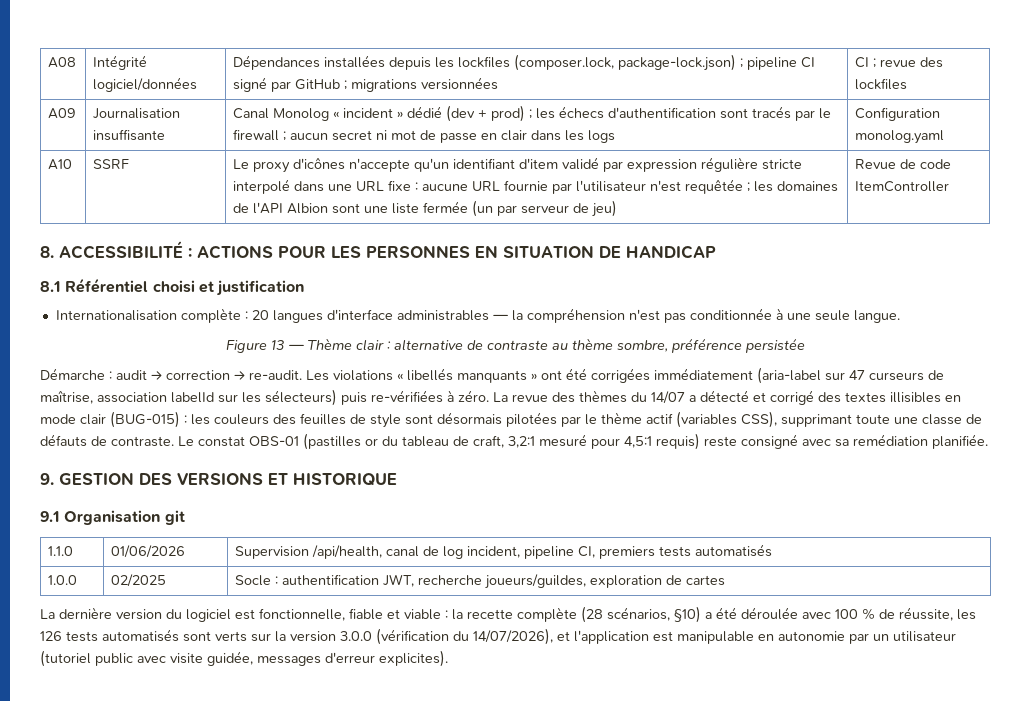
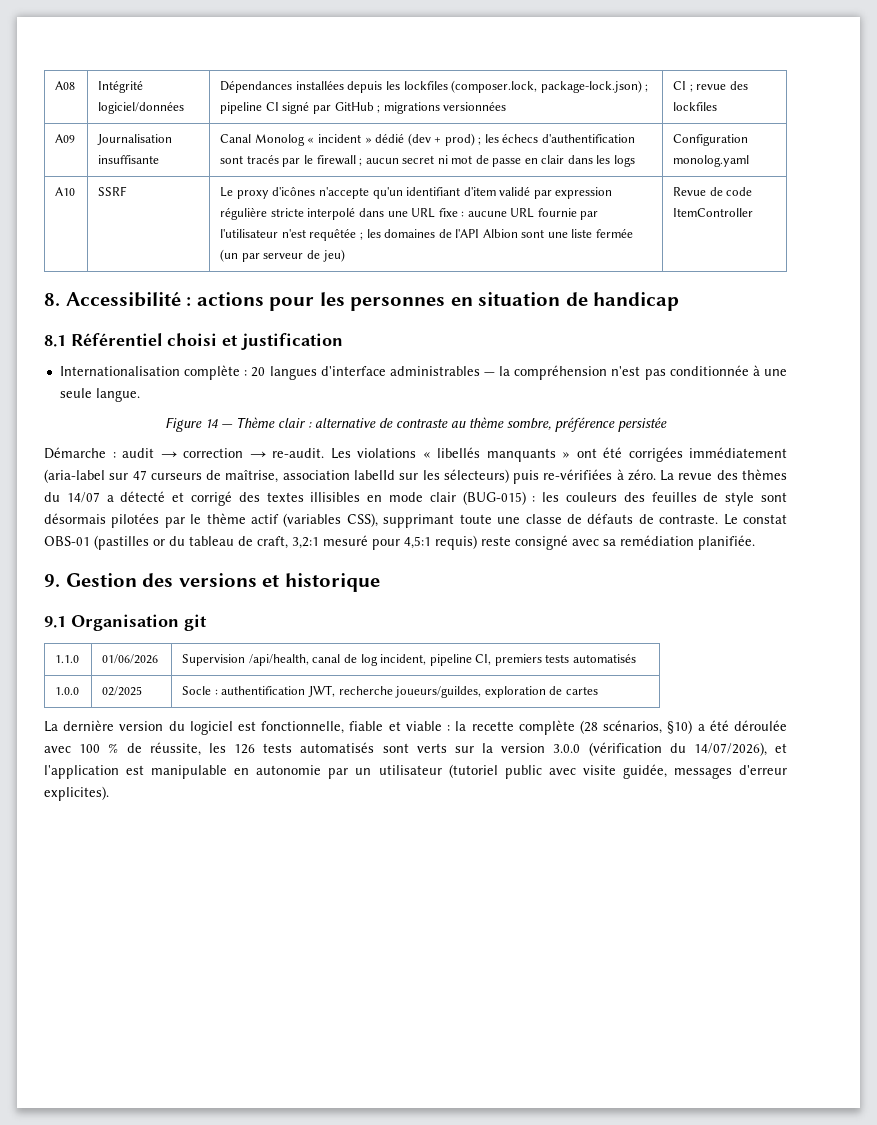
[59,241,716,259] ACCESSIBILITÉ : ACTIONS POUR LES PERSONNES EN SITUATION DE HANDICAP -> [65,292,680,311] Accessibilité : actions pour les personnes en situation de handicap
[271,340,285,350] 13 -> [205,419,218,428] 14
[59,472,397,486] GESTION DES VERSIONS ET HISTORIQUE -> [65,573,380,592] Gestion des versions et historique

